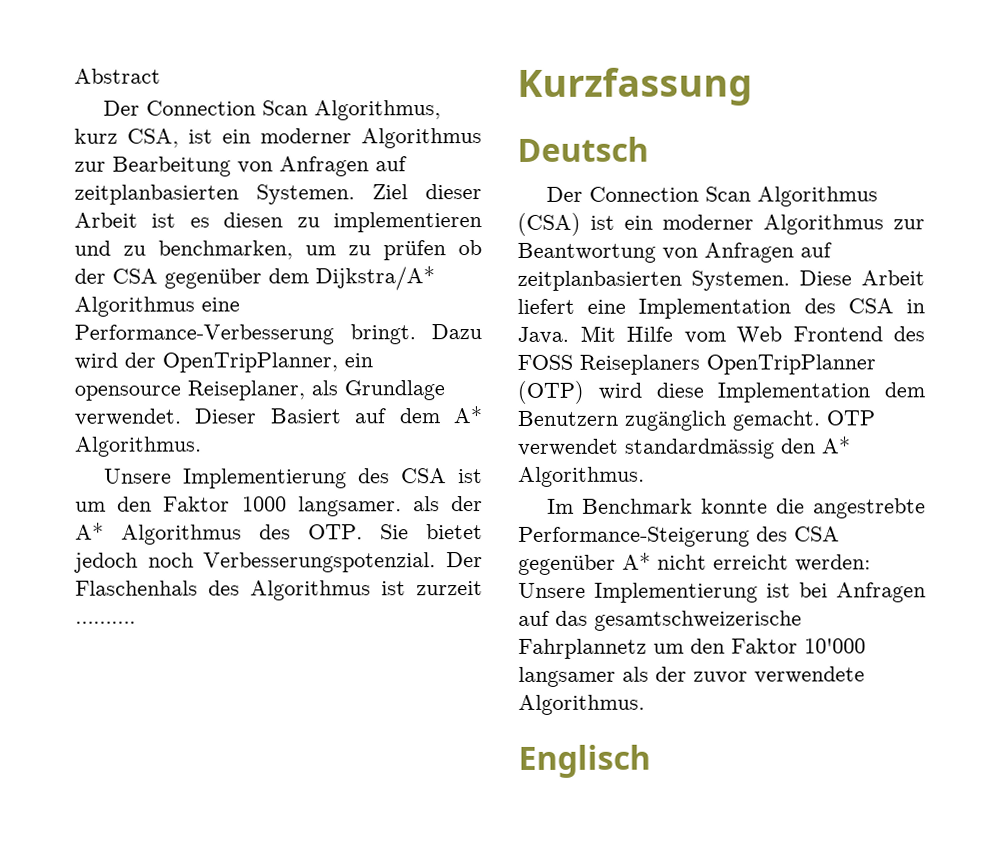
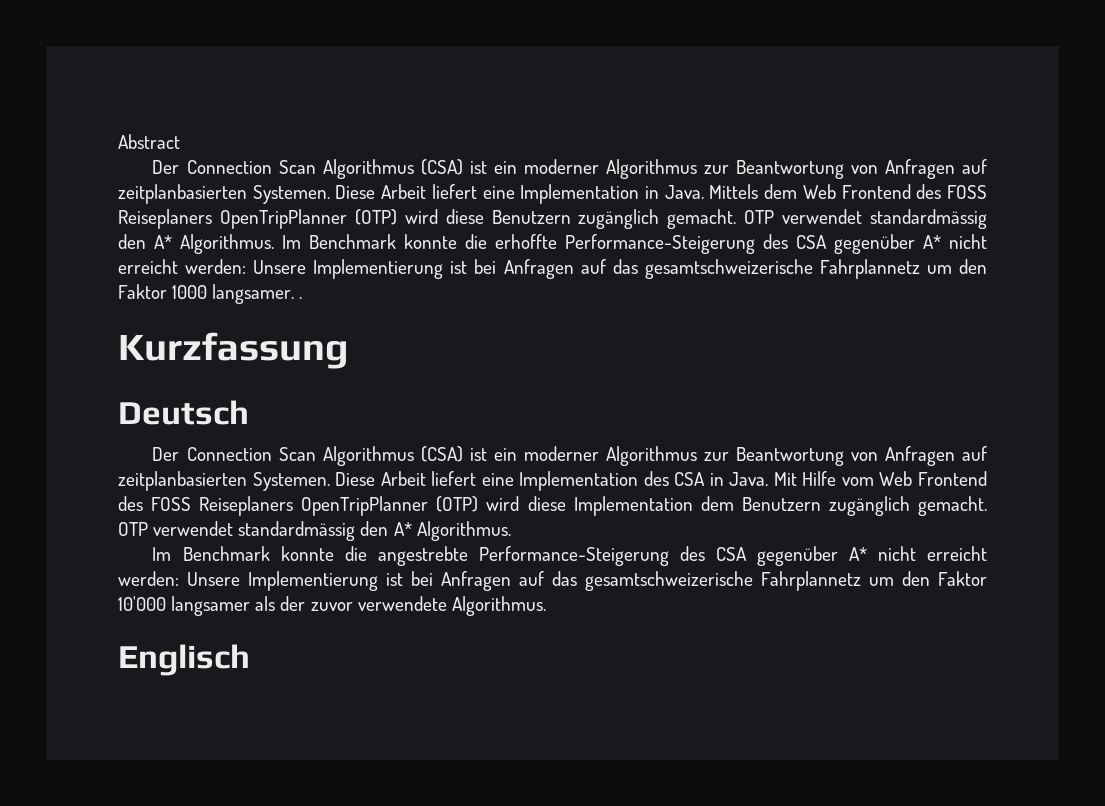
[314,100,442,121] [74,128,482,149] [74,156,407,177] [74,184,482,205] [74,212,482,233] [74,240,482,261] [74,266,435,291] [74,296,240,317] [74,324,482,345] [74,352,373,373] [74,380,445,401] [74,406,482,426] [75,436,202,457] [104,468,483,489] Algorithmus, kurz CSA, ist ein moderner Algorithmus zur Bearbeitung von Anfragen auf zeitplanbasierten Systemen. Ziel dieser Arbeit ist es diesen zu implementieren und zu benchmarken, um zu prüfen ob der CSA gegenüber dem Dijkstra/A* Algorithmus eine Performance-Verbesserung bringt. Dazu wird der OpenTripPlanner, ein opensource Reiseplaner, als Grundlage verwendet. Dieser Basiert auf dem A* Algorithmus. // Unsere Implementierung des CSA ist -> [322,159,988,179] [118,184,987,204] [118,209,987,229] [118,234,987,254] [118,259,920,279] Algorithmus (CSA) ist ein moderner Algorithmus zur Beantwortung von Anfragen auf zeitplanbasierten Systemen. Diese Arbeit liefert eine Implementation in Java. Mittels dem Web Frontend des FOSS Reiseplaners OpenTripPlanner (OTP) wird diese Benutzern zugänglich gemacht. OTP verwendet standardmässig den A* Algorithmus. Im Benchmark konnte die erhoffte Performance-Steigerung des CSA gegenüber A* nicht erreicht werden: Unsere Implementierung ist bei Anfragen auf das gesamtschweizerische Fahrplannetz
[412,496,483,512] [75,522,483,545] [74,552,484,573] [75,580,483,601] [75,621,136,624] als der A* Algorithmus des OTP. Sie bietet jedoch noch Verbesserungspotenzial. Der Flaschenhals des Algorithmus ist zurzeit ………. -> [299,297,303,299] .

